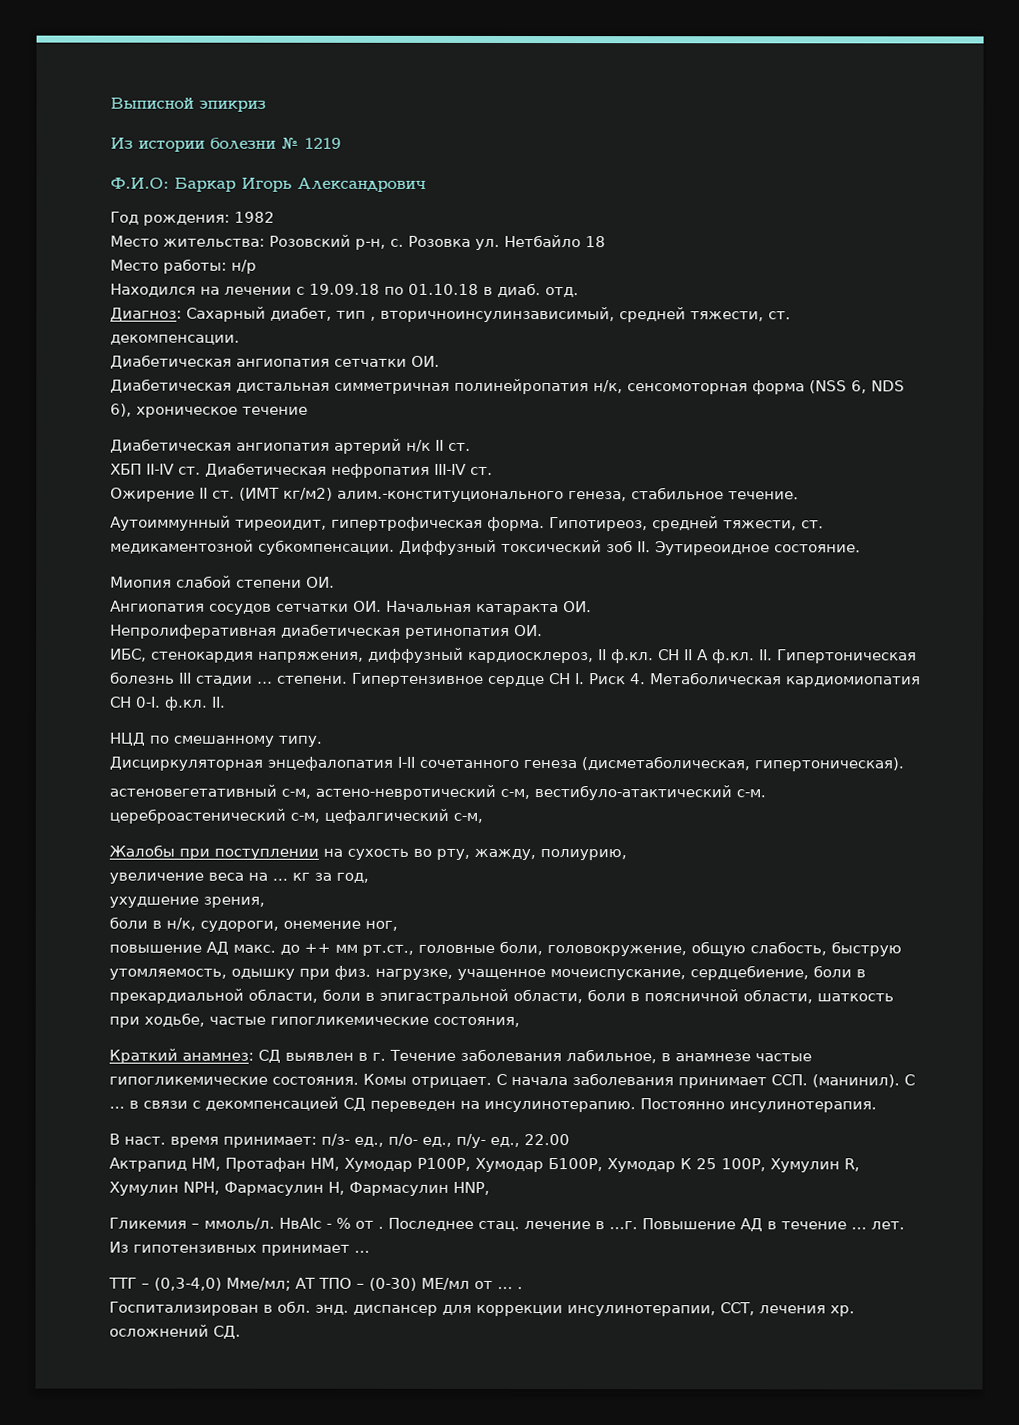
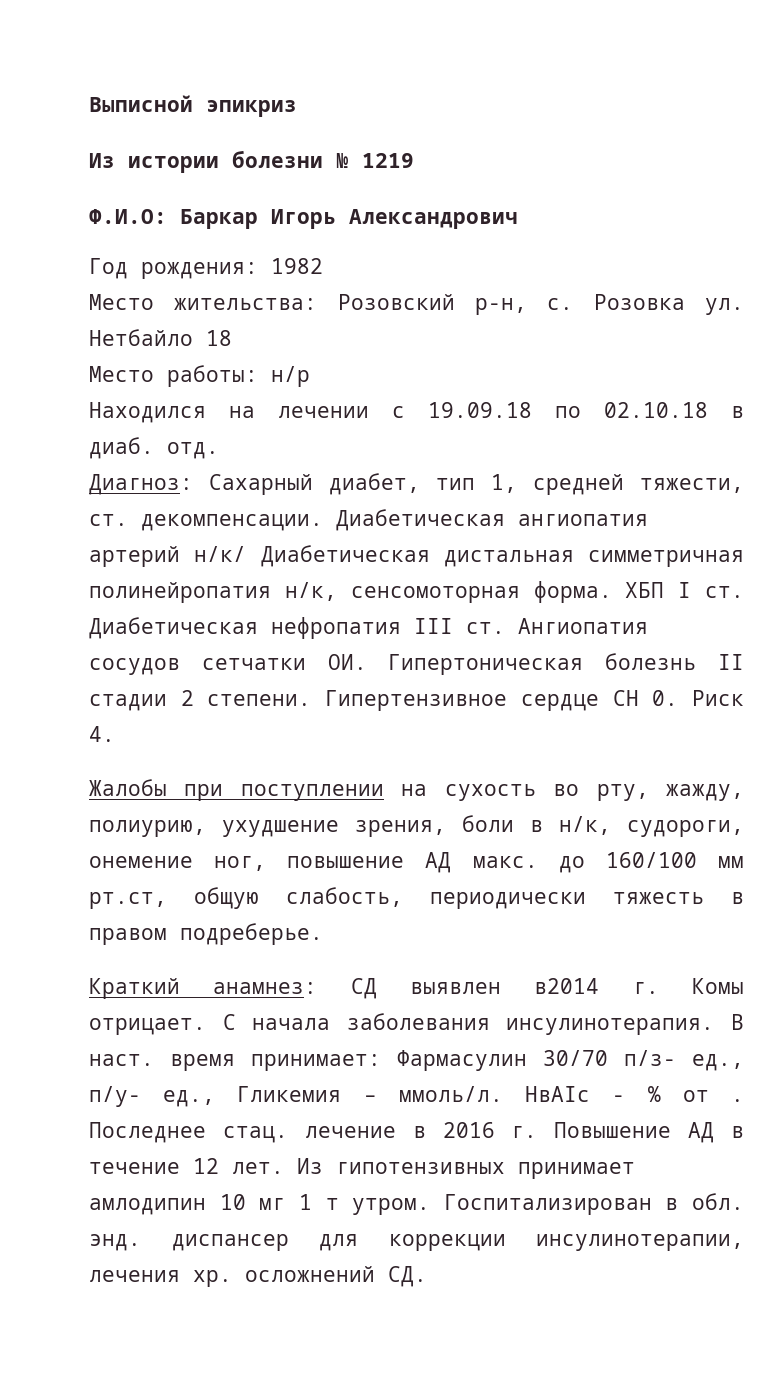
[408,283,479,295] 01.10.18 -> [604,402,708,418] 02.10.18
[370,306,615,323] , вторичноинсулинзависимый, -> [491,474,517,493] 1,
[110,354,440,369] // Диабетическая ангиопатия сетчатки ОИ. // -> [336,509,648,531] [89,546,247,567] Диабетическая ангиопатия артерий н/к/
[752,380,905,395] [110,403,308,418] [110,438,471,454] [110,463,175,475] форма (NSS 6, NDS 6), хроническое течение // Диабетическая ангиопатия артерий н/к II ст. // ХБП II-IV -> [533,581,692,603] форма. ХБП I
[434,463,493,475] [110,487,799,503] [110,515,824,532] [110,539,861,556] [110,575,335,588] [110,600,592,616] [110,623,543,639] [110,647,917,664] [110,671,273,686] III-IV ст. // Ожирение II ст. (ИМТ кг/м2) алим.-конституционального генеза, стабильное течение. // Аутоиммунный тиреоидит, гипертрофическая форма. Гипотиреоз, средней тяжести, ст. медикаментозной субкомпенсации. Диффузный токсический зоб II. Эутиреоидное состояние. // Миопия слабой степени ОИ. // Ангиопатия сосудов сетчатки ОИ. Начальная катаракта ОИ. // Непролиферативная диабетическая ретинопатия ОИ. // ИБС, стенокардия напряжения, диффузный кардиосклероз, II ф.кл. СН II А ф.кл. II. Гипертоническая болезнь III стадии … -> [414,618,648,634] [89,653,744,675] [89,690,194,711] III ст. Ангиопатия сосудов сетчатки ОИ. Гипертоническая болезнь II стадии 2
[575,673,585,685] I. -> [652,690,679,706] 0.
[650,672,921,688] [110,696,226,711] [109,732,322,747] [109,756,904,772] [109,784,766,801] [109,808,483,824] Метаболическая кардиомиопатия СН 0-I. ф.кл. II. // НЦД по смешанному типу. // Дисциркуляторная энцефалопатия I-II сочетанного генеза (дисметаболическая, гипертоническая). // астеновегетативный с-м, астено-невротический с-м, вестибуло-атактический с-м. цереброастенический с-м, цефалгический с-м, -> (115, 734) none
[109,872,369,884] // увеличение веса на … кг за год, // -> (206, 828) none
(265, 902) // -> (446, 828) none
(398, 925) // -> (267, 863) none
[304,940,902,957] [109,965,866,981] [109,988,894,1004] [109,1012,520,1028] [109,1048,812,1064] [109,1076,359,1085] ++ мм рт.ст., головные боли, головокружение, общую слабость, быструю утомляемость, одышку при физ. нагрузке, учащенное мочеиспускание, сердцебиение, боли в прекардиальной области, боли в эпигастральной области, боли в поясничной области, шаткость при ходьбе, частые гипогликемические состояния, // Краткий анамнез: СД выявлен в г. Течение заболевания лабильное, в анамнезе частые гипогликемические состояния. -> [605,852,744,868] [89,887,744,909] [89,923,323,945] [89,978,659,999] 160/100 мм рт.ст, общую слабость, периодически тяжесть в правом подреберье. // Краткий анамнез: СД выявлен в2014 г.
[678,1074,915,1089] [109,1096,725,1113] принимает ССП. (манинил). С … в связи с декомпенсацией СД переведен на инсулинотерапию. Постоянно -> (490, 1021) none
(877, 1107) // -> (715, 1026) none
[321,1133,570,1148] [109,1157,860,1173] [109,1181,490,1196] п/з- ед., п/о- ед., п/у- ед., 22.00 // Актрапид НМ, Протафан НМ, Хумодар Р100Р, Хумодар Б100Р, Хумодар К 25 100Р, Хумулин R, Хумулин NРН, Фармасулин Н, Фармасулин НNР, // -> [397,1050,744,1071] [89,1086,216,1107] Фармасулин 30/70 п/з- ед., п/у- ед.,
[609,1221,638,1230] …г. -> [442,1122,538,1138] 2016 г.
[851,1227,867,1230] … -> [193,1158,219,1174] 12
[354,1250,370,1253] [108,1277,523,1291] … // ТТГ – (0,3-4,0) Мме/мл; АТ ТПО – (0-30) МЕ/мл от … . // -> [89,1194,431,1215] амлодипин 10 мг 1 т утром.
[720,1302,755,1316] ССТ, -> (744, 1242) none

